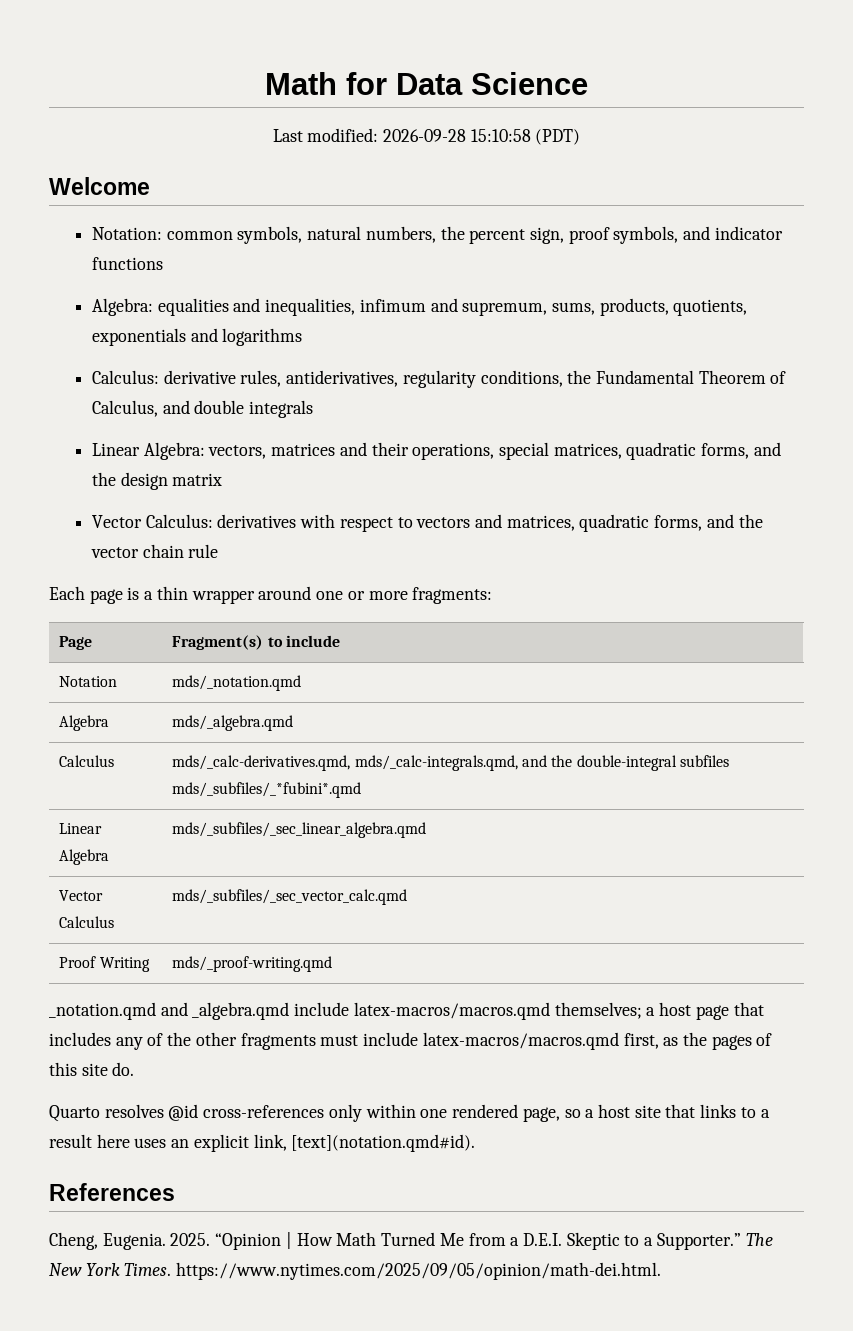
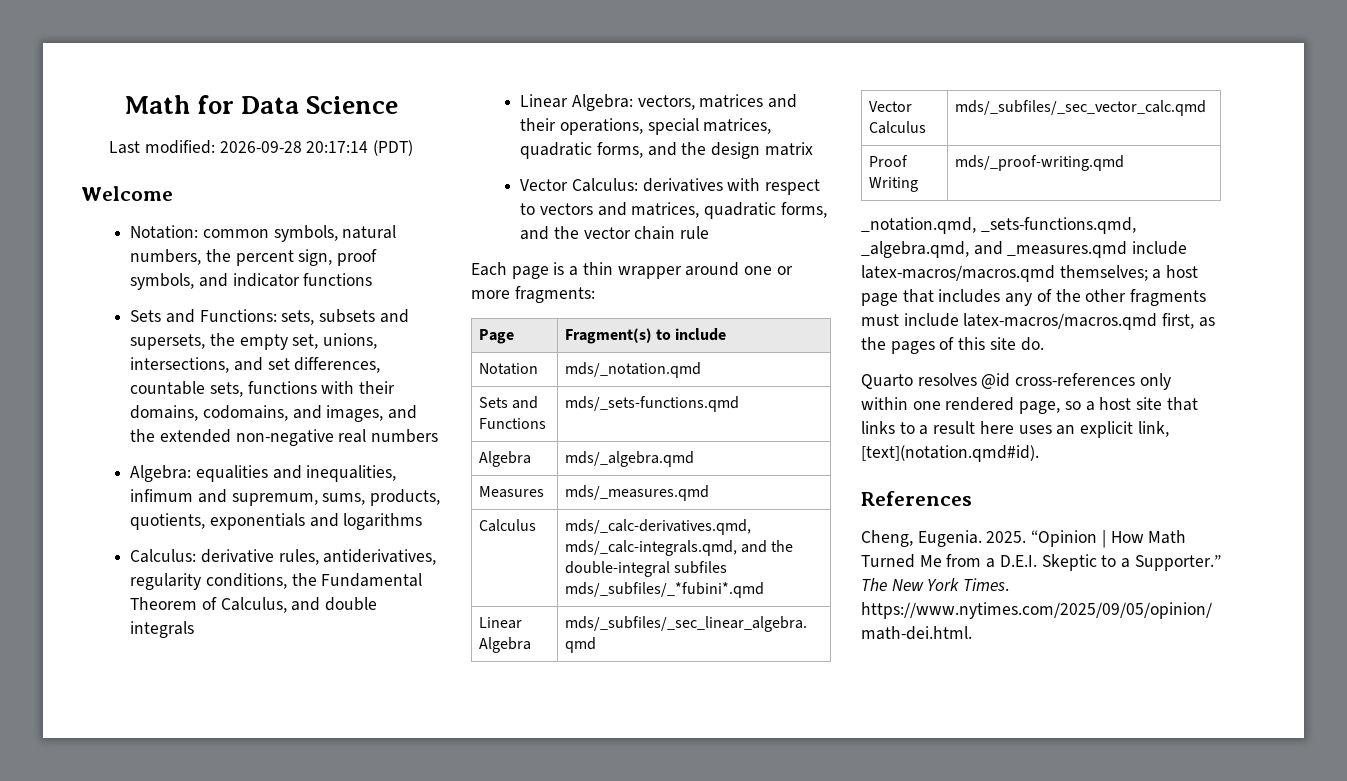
[470,129,531,142] 15:10:58 -> [306,141,369,153] 20:17:14
(163, 263) none -> [130,309,409,325] [130,333,378,350] [130,357,381,373] [130,381,396,397] [130,405,418,422] [130,429,439,446] // Sets and Functions: sets, subsets and supersets, the empty set, unions, intersections, and set differences, countable sets, functions with their domains, codomains, and images, and the extended non-negative real numbers
(302, 683) none -> [478,396,538,409] [478,418,546,429] [564,396,739,412] // Sets and Functions | mds/_sets-functions.qmd
(294, 723) none -> [478,486,544,498] [564,485,709,501] // Measures | mds/_measures.qmd
[49,1002,290,1020] _notation.qmd and _algebra.qmd -> [861,217,1136,234] [861,241,1128,258] _notation.qmd, _sets-functions.qmd, _algebra.qmd, and _measures.qmd

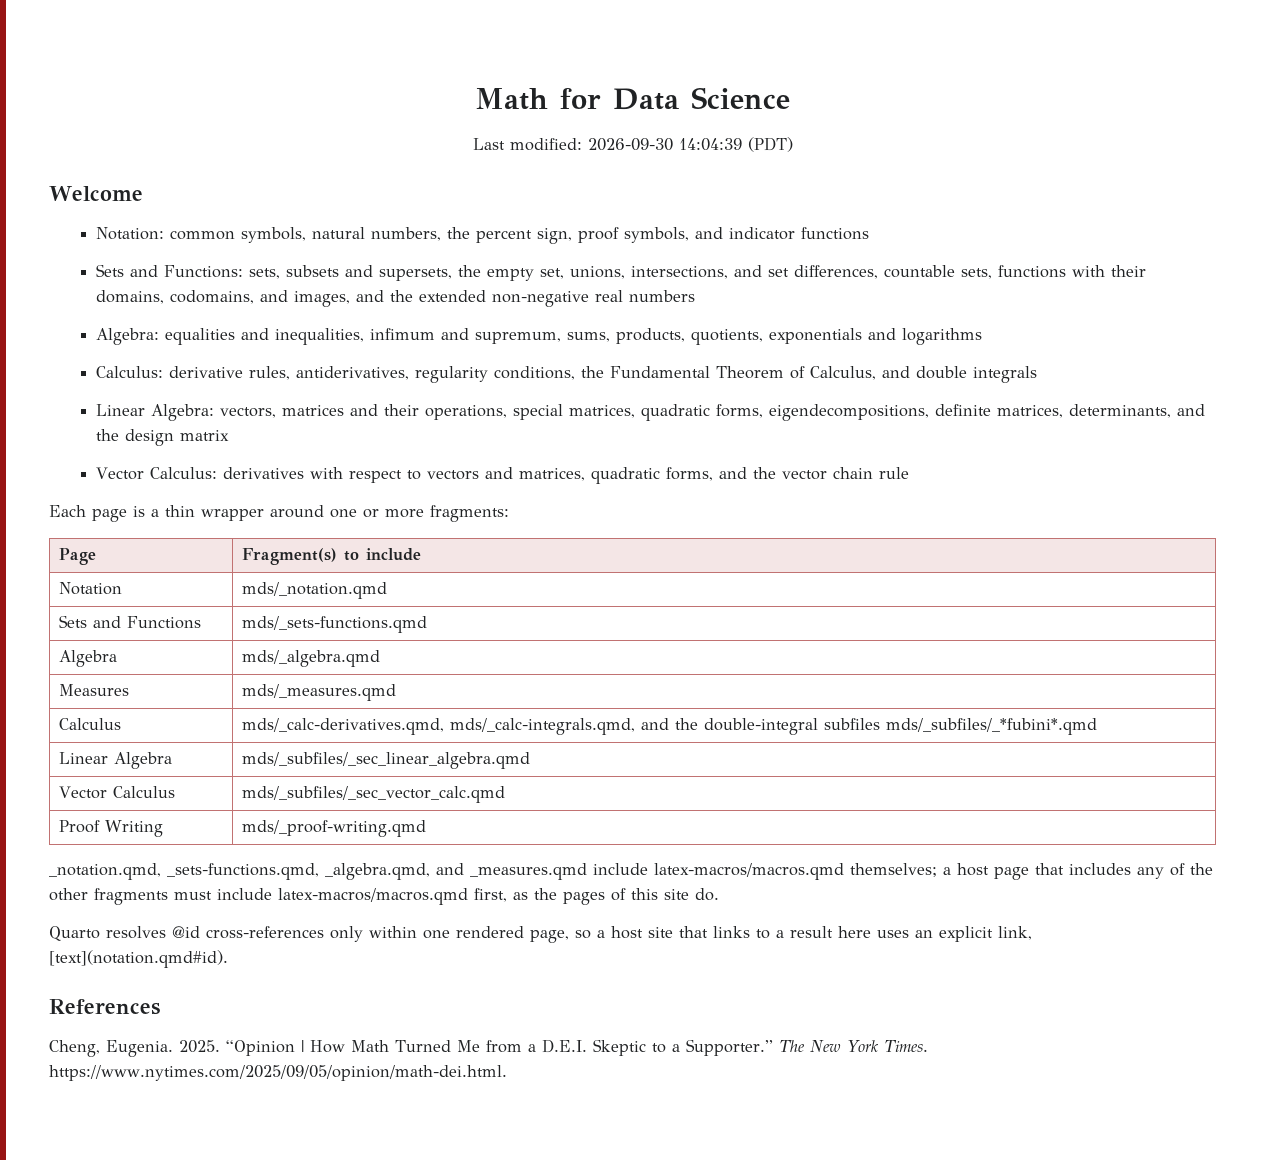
[219,141,369,153] 2026-09-28 20:17:14 -> [587,138,742,151] 2026-09-30 14:04:39
(644, 150) none -> [769,404,1172,421] eigendecompositions, definite matrices, determinants,

